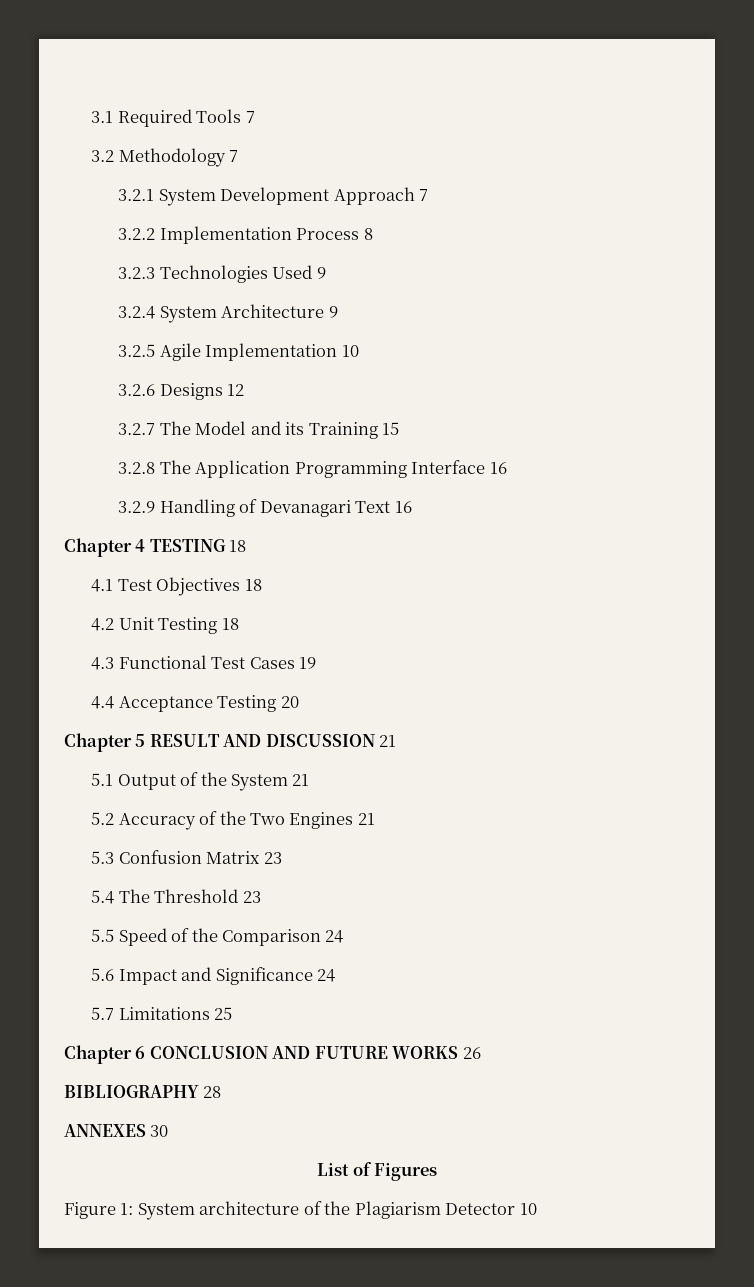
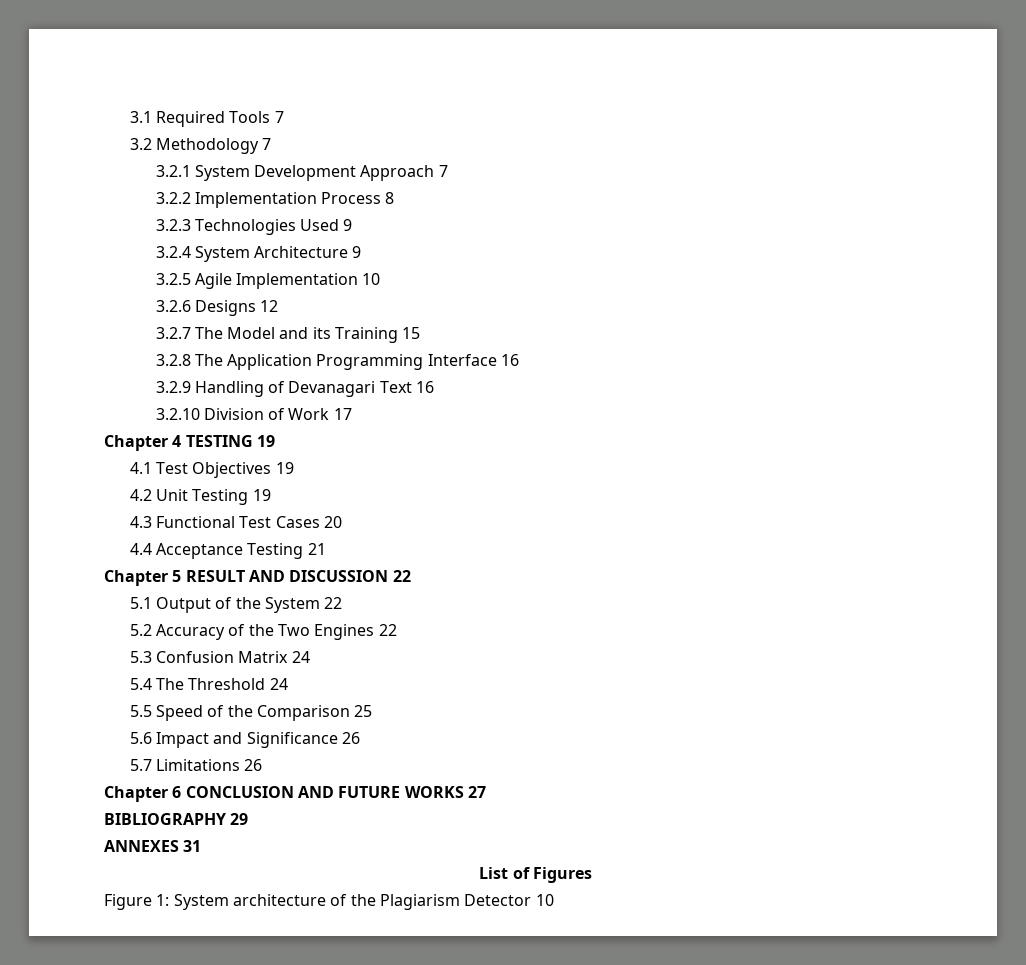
(412, 507) none -> [155,408,352,420] // 3.2.10 Division of Work 17
[229,540,247,552] 18 -> [256,435,275,447] 19
[244,579,262,591] 18 -> [275,462,294,474] 19
[221,618,239,630] 18 -> [252,489,271,501] 19
[298,657,316,669] 19 -> [324,516,343,528] 20
[280,696,299,708] 20 -> [307,543,326,555] 21
[379,735,397,747] 21 -> [392,570,411,582] 22
[292,774,310,786] 21 -> [324,597,343,609] 22
[357,813,375,825] 21 -> [378,624,397,636] 22
[263,852,282,864] 23 -> [291,651,310,663] 24
[242,891,261,903] 23 -> [269,678,288,690] 24
[325,930,344,943] 24 -> [354,705,373,717] 25
[316,969,335,982] 24 -> [342,732,361,744] 26
[214,1007,233,1020] 25 -> [244,759,263,771] 26
[462,1047,481,1059] 26 -> [467,786,486,798] 27
[203,1086,222,1098] 28 -> [230,813,249,825] 29
[150,1125,169,1137] 30 -> [183,840,202,852] 31

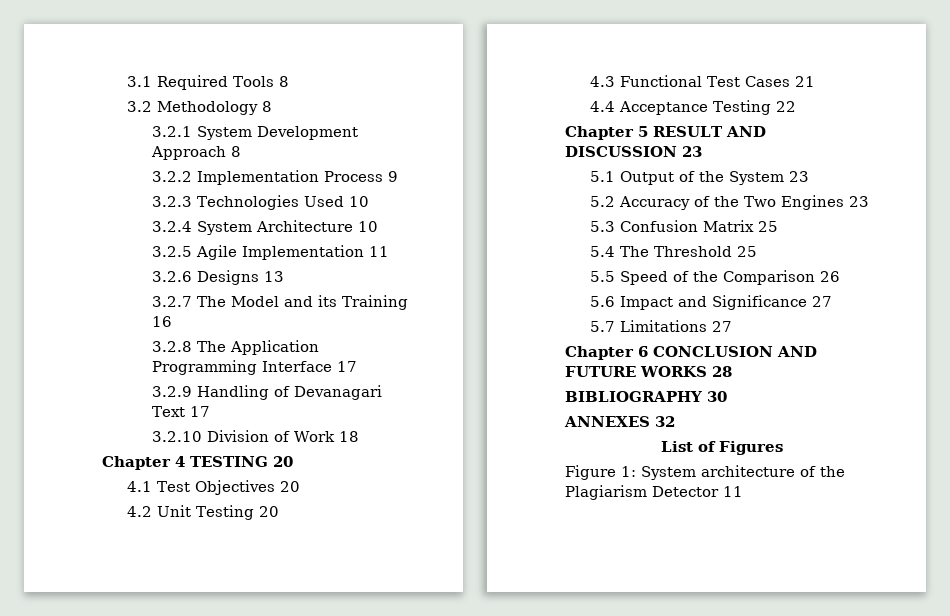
[274,111,284,123] 7 -> [279,76,290,87] 8
[262,138,272,150] 7 -> [262,101,273,112] 8
[438,165,448,177] 7 -> [231,146,242,157] 8
[385,192,395,204] 8 -> [388,171,399,182] 9
[343,219,353,231] 9 -> [349,196,370,207] 10
[352,246,362,258] 9 -> [358,221,379,232] 10
[362,273,381,285] 10 -> [369,246,390,257] 11
[260,300,279,312] 12 -> [264,271,285,282] 13
[402,327,421,339] 15 -> [152,316,173,327] 16
[501,354,520,366] 16 -> [337,361,358,372] 17
[416,381,435,393] 16 -> [190,406,211,417] 17
[333,408,352,420] 17 -> [339,431,360,442] 18
[256,435,275,447] 19 -> [273,456,293,467] 20
[275,462,294,474] 19 -> [280,481,301,492] 20
[252,489,271,501] 19 -> [259,506,280,517] 20
[324,516,343,528] 20 -> [795,76,816,87] 21
[307,543,326,555] 21 -> [776,101,797,112] 22
[392,570,411,582] 22 -> [682,146,702,157] 23
[324,597,343,609] 22 -> [789,171,810,182] 23
[378,624,397,636] 22 -> [849,196,870,207] 23
[291,651,310,663] 24 -> [758,221,779,232] 25
[269,678,288,690] 24 -> [737,246,758,257] 25
[354,705,373,717] 25 -> [820,271,841,282] 26
[342,732,361,744] 26 -> [812,296,833,307] 27
[244,759,263,771] 26 -> [712,321,733,332] 27
[467,786,486,798] 27 -> [712,366,732,377] 28
[230,813,249,825] 29 -> [707,391,727,402] 30
[183,840,202,852] 31 -> [655,416,675,427] 32
[535,894,554,906] 10 -> [723,486,743,497] 11

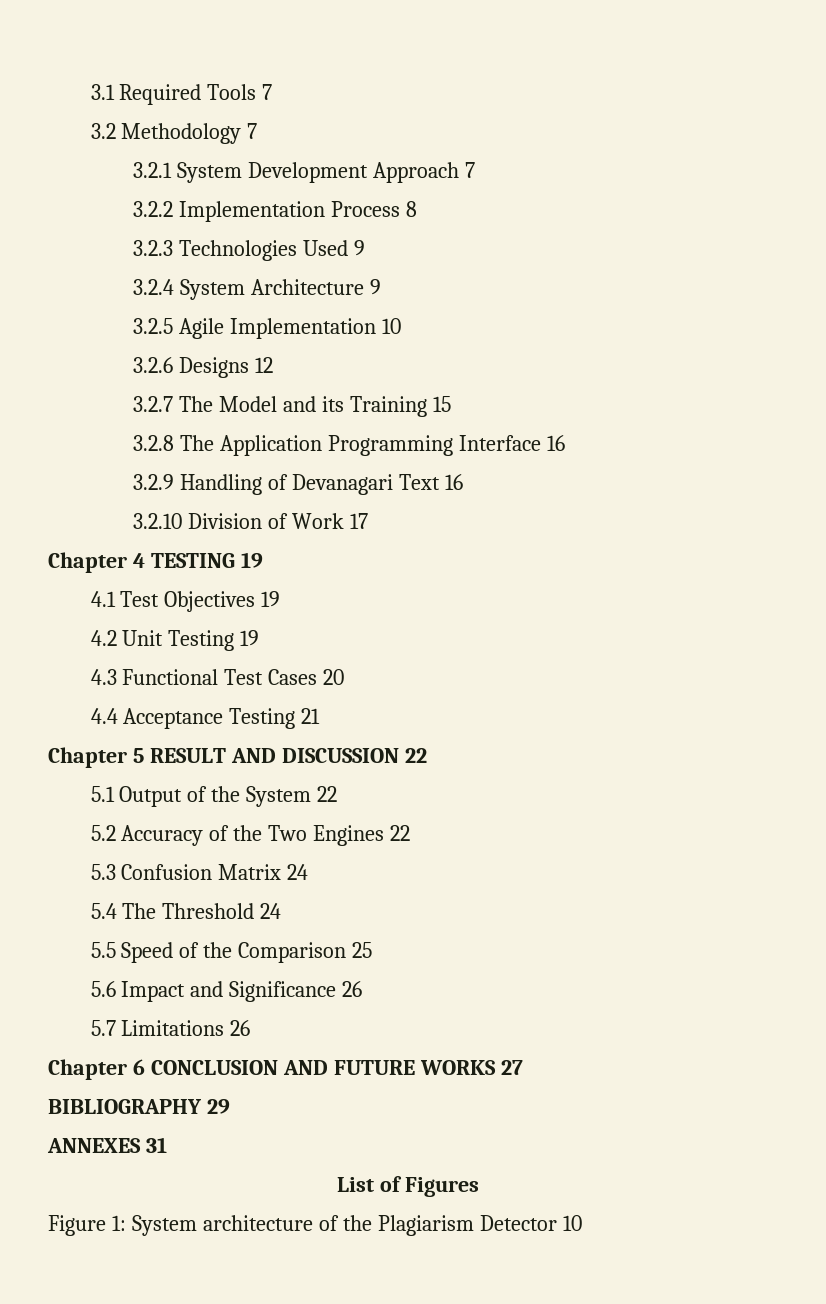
[279,76,290,87] 8 -> [262,84,273,100] 7
[262,101,273,112] 8 -> [247,123,258,139] 7
[231,146,242,157] 8 -> [464,162,475,178] 7
[388,171,399,182] 9 -> [405,201,417,217] 8
[349,196,370,207] 10 -> [353,240,365,256] 9
[358,221,379,232] 10 -> [369,279,381,295] 9
[369,246,390,257] 11 -> [381,318,401,334] 10
[264,271,285,282] 13 -> [254,357,273,373] 12
[152,316,173,327] 16 -> [432,396,451,412] 15
[337,361,358,372] 17 -> [546,435,565,451] 16
[190,406,211,417] 17 -> [444,474,463,490] 16
[339,431,360,442] 18 -> [349,513,368,529] 17
[273,456,293,467] 20 -> [240,552,263,568] 19
[280,481,301,492] 20 -> [261,591,281,607] 19
[259,506,280,517] 20 -> [240,630,260,646] 19
[795,76,816,87] 21 -> [323,669,345,685] 20
[776,101,797,112] 22 -> [301,708,321,724] 21
[682,146,702,157] 23 -> [404,748,427,763] 22
[789,171,810,182] 23 -> [317,786,338,802] 22
[849,196,870,207] 23 -> [390,825,411,841] 22
[758,221,779,232] 25 -> [287,864,309,880] 24
[737,246,758,257] 25 -> [260,903,282,919] 24
[820,271,841,282] 26 -> [352,942,373,958] 25
[812,296,833,307] 27 -> [342,981,363,997] 26
[712,321,733,332] 27 -> [230,1020,251,1036] 26
[712,366,732,377] 28 -> [500,1060,523,1075] 27
[707,391,727,402] 30 -> [206,1099,230,1114] 29
[655,416,675,427] 32 -> [145,1137,167,1153] 31
[723,486,743,497] 11 -> [562,1215,582,1231] 10

